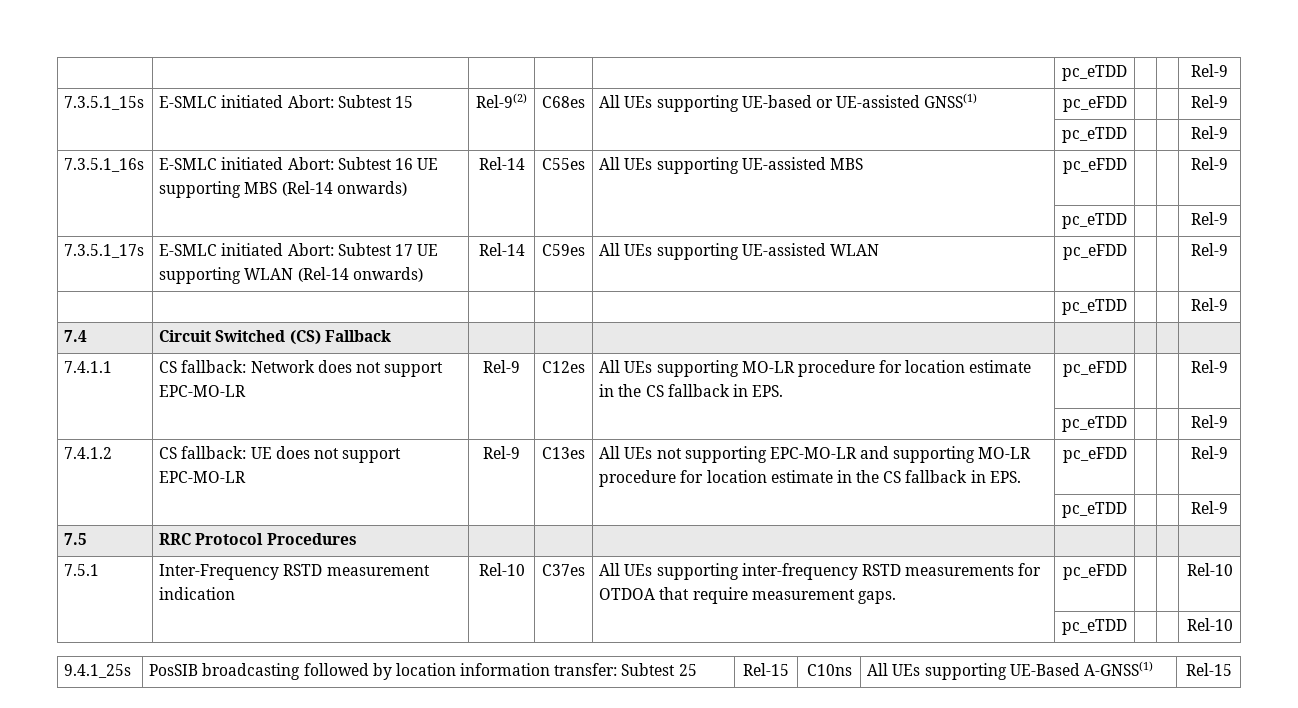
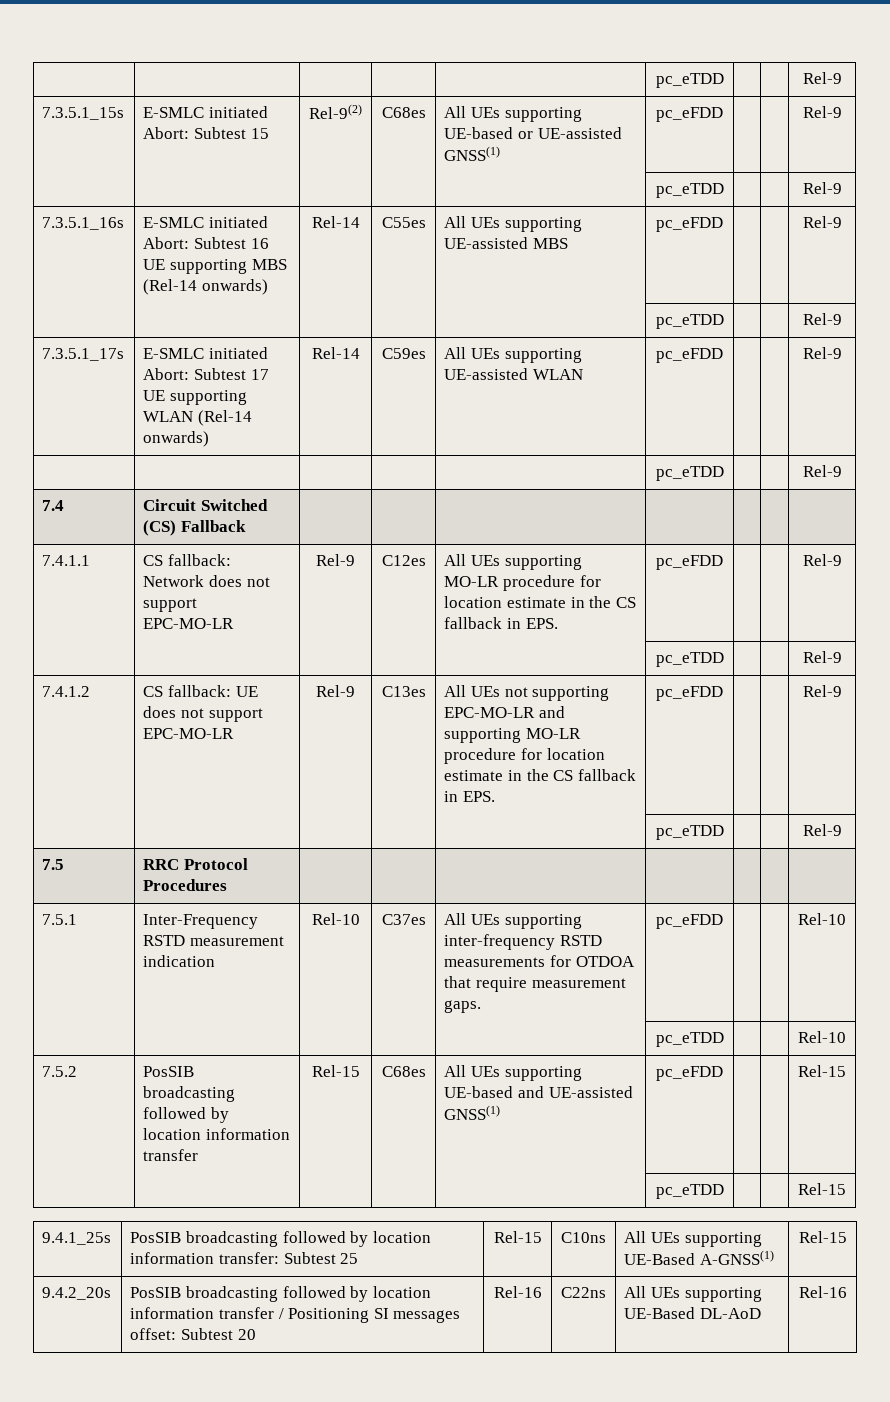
(1233, 624) none -> [42,1066,78,1077] [143,1066,195,1077] [143,1086,236,1102] [143,1107,229,1123] [143,1128,290,1140] [143,1149,199,1161] [311,1065,360,1077] [381,1066,426,1077] [444,1065,582,1081] [444,1086,633,1098] [444,1105,501,1120] [656,1066,723,1081] [798,1065,846,1077] [655,1184,724,1199] [798,1183,846,1195] // 7.5.2 | PosSIB broadcasting followed by location information transfer | Rel-15 | C68es | All UEs supporting UE-based and UE-assisted GNSS(1) | pc_eFDD | | | Rel-15 // | | | | | pc_eTDD | | | Rel-15
(1232, 669) none -> [42,1287,112,1300] [130,1286,431,1302] [130,1307,461,1323] [130,1328,256,1340] [493,1286,542,1298] [561,1287,606,1298] [624,1286,762,1302] [624,1307,761,1319] [798,1286,847,1298] // 9.4.2_20s | PosSIB broadcasting followed by location information transfer / Positioning SI messages offset: Subtest 20 | Rel-16 | C22ns | All UEs supporting UE-Based DL-AoD | Rel-16

